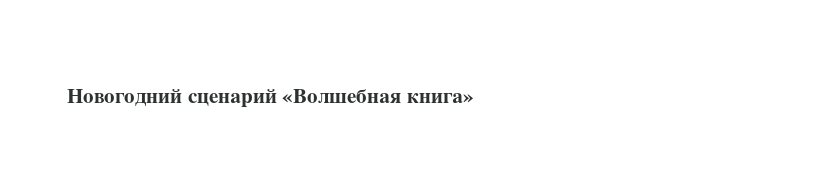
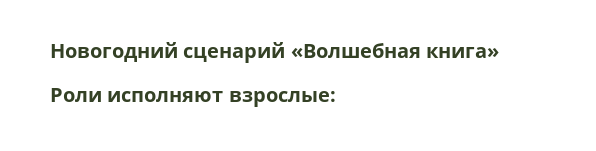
(475, 98) none -> [50,88,336,107] // Роли исполняют взрослые:

